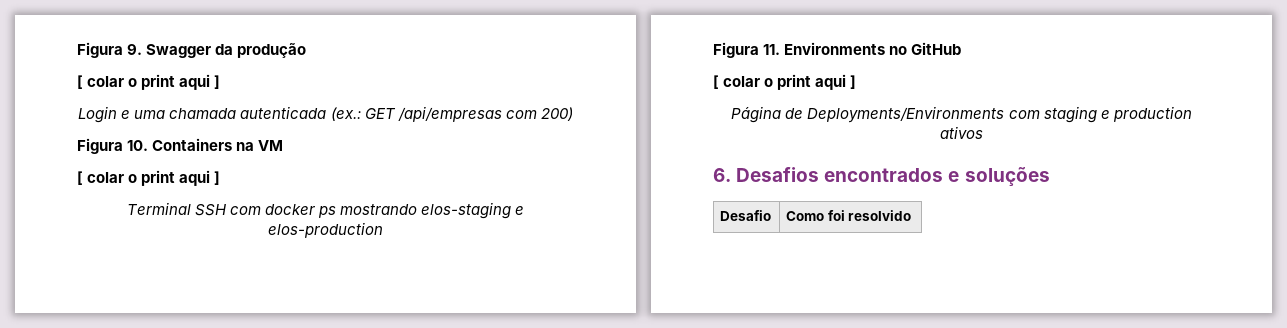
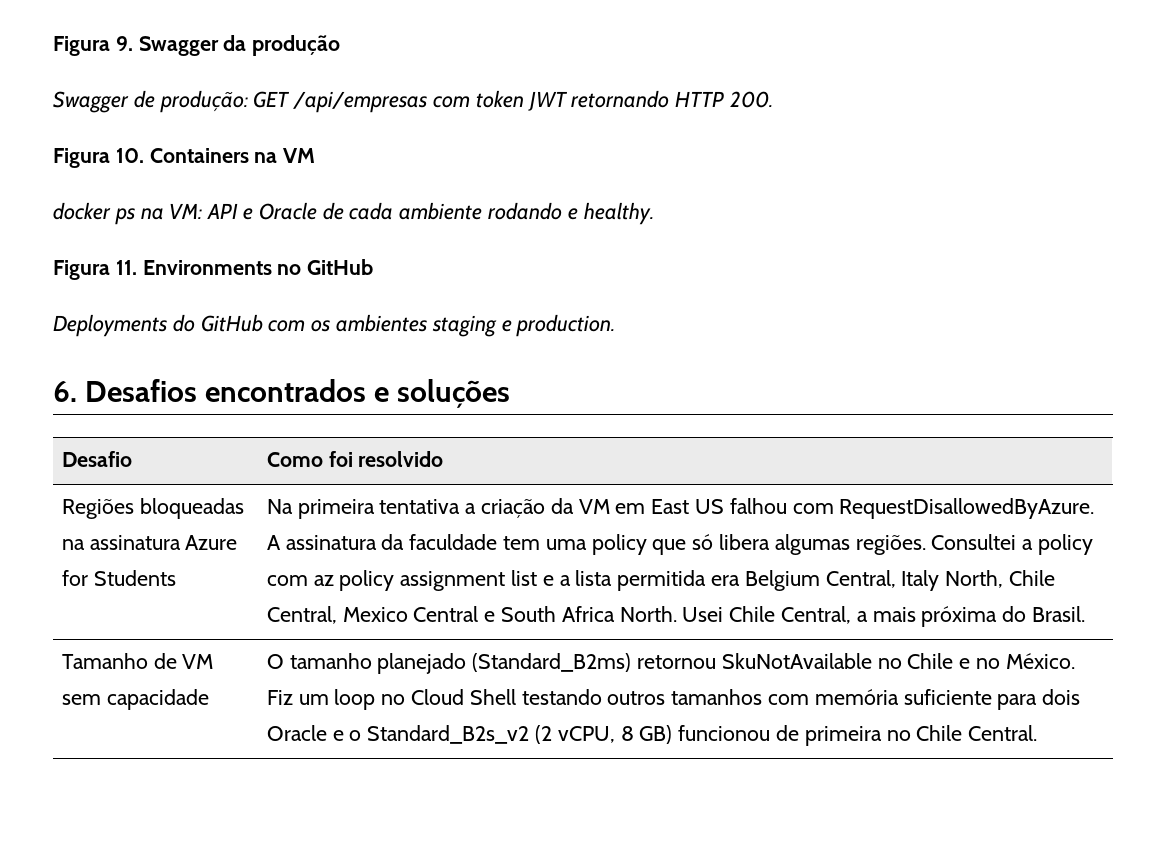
[77,74,221,90] [78,106,573,123] [ colar o print aqui ] // Login e uma chamada autenticada (ex.: GET /api/empresas com 200) -> [53,90,774,113] Swagger de produção: GET /api/empresas com token JWT retornando HTTP 200.
[77,170,221,186] [126,202,525,219] [268,222,383,238] [ colar o print aqui ] // Terminal SSH com docker ps mostrando elos-staging e elos-production -> [53,202,654,225] docker ps na VM: API e Oracle de cada ambiente rodando e healthy.
[713,74,857,90] [731,106,1192,123] [940,126,983,139] [ colar o print aqui ] // Página de Deployments/Environments com staging e production ativos -> [53,314,616,337] Deployments do GitHub com os ambientes staging e production.
(912, 215) none -> [61,498,244,519] [61,535,238,550] [61,570,176,586] [266,498,1095,519] [266,534,1094,555] [266,570,1056,591] [266,606,1086,627] [61,653,214,669] [61,689,209,710] [266,653,1075,674] [266,689,1081,710] [266,725,1038,746] // Regiões bloqueadas na assinatura Azure for Students | Na primeira tentativa a criação da VM em East US falhou com RequestDisallowedByAzure. A assinatura da faculdade tem uma policy que só libera algumas regiões. Consultei a policy com az policy assignment list e a lista permitida era Belgium Central, Italy North, Chile Central, Mexico Central e South Africa North. Usei Chile Central, a mais próxima do Brasil. // Tamanho de VM sem capacidade | O tamanho planejado (Standard_B2ms) retornou SkuNotAvailable no Chile e no México. Fiz um loop no Cloud Shell testando outros tamanhos com memória suficiente para dois Oracle e o Standard_B2s_v2 (2 vCPU, 8 GB) funcionou de primeira no Chile Central.

